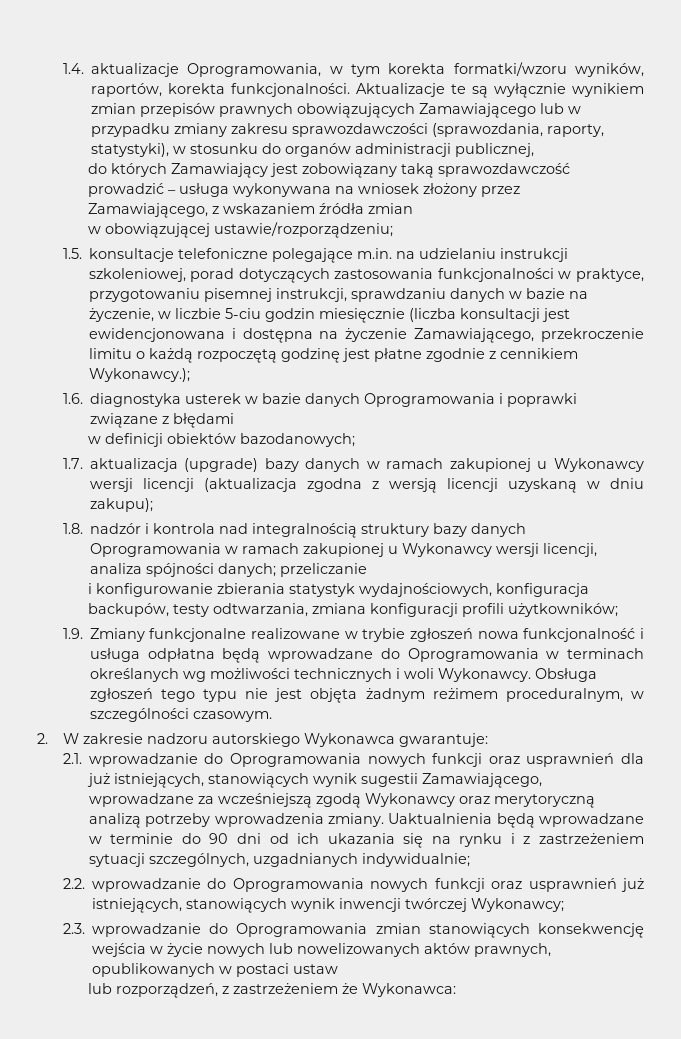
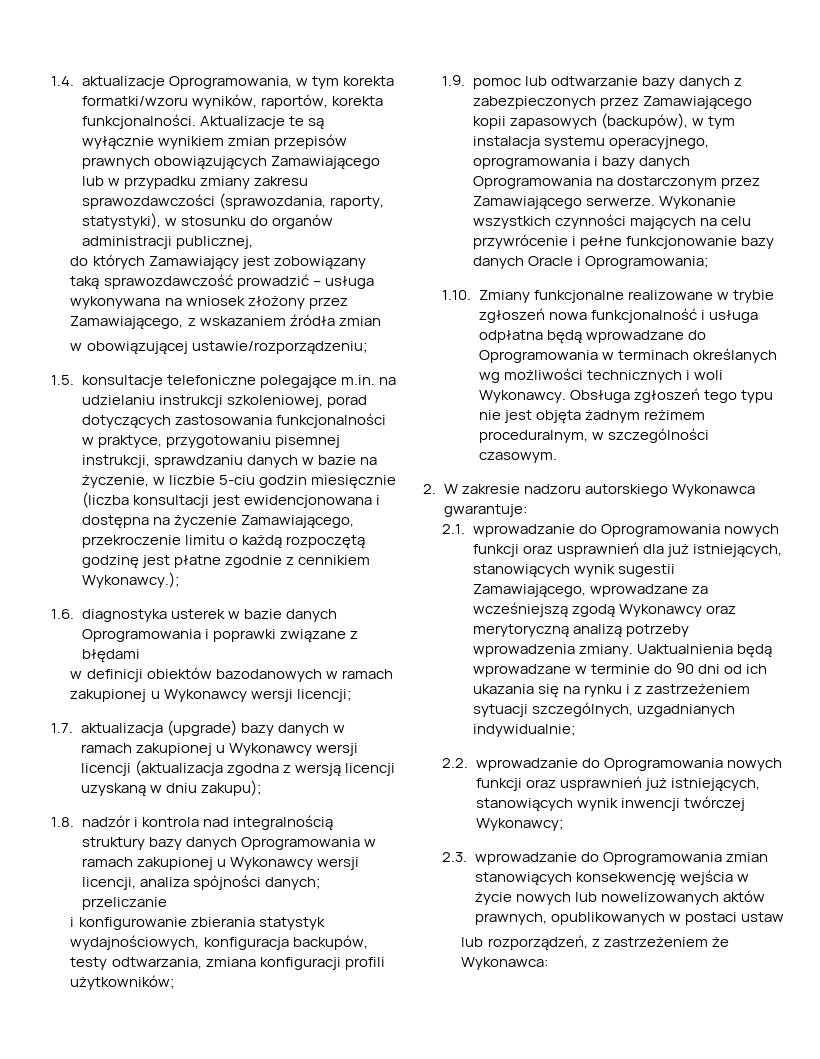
[240,433,356,447] bazodanowych; -> [215,669,393,682] [70,689,352,702] bazodanowych w ramach zakupionej u Wykonawcy wersji licencji;
(83, 633) none -> [472,76,742,89] [472,96,752,109] [472,113,735,129] [472,136,709,149] [472,156,690,169] [472,176,760,189] [472,196,736,209] [472,214,751,229] [472,234,774,249] [472,256,709,269] [442,290,472,300] pomoc lub odtwarzanie bazy danych z zabezpieczonych przez Zamawiającego kopii zapasowych (backupów), w tym instalacja systemu operacyjnego, oprogramowania i bazy danych Oprogramowania na dostarczonym przez Zamawiającego serwerze. Wykonanie wszystkich czynności mających na celu przywrócenie i pełne funkcjonowanie bazy danych Oracle i Oprogramowania; // 1.10.

